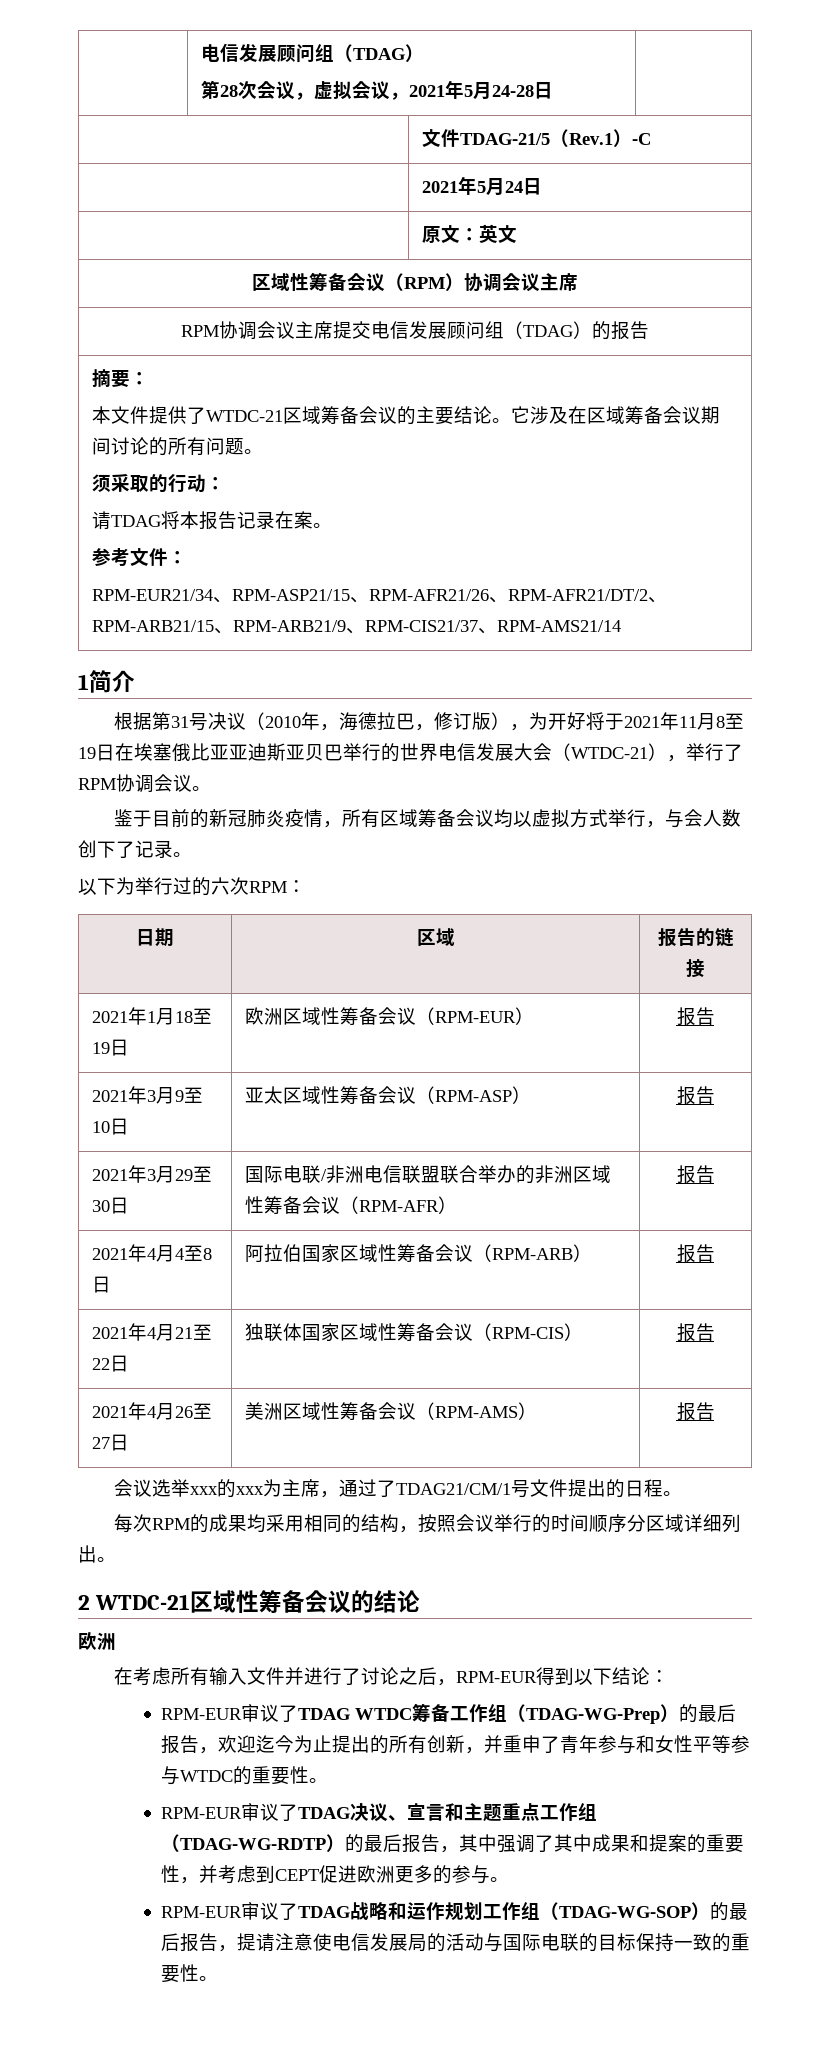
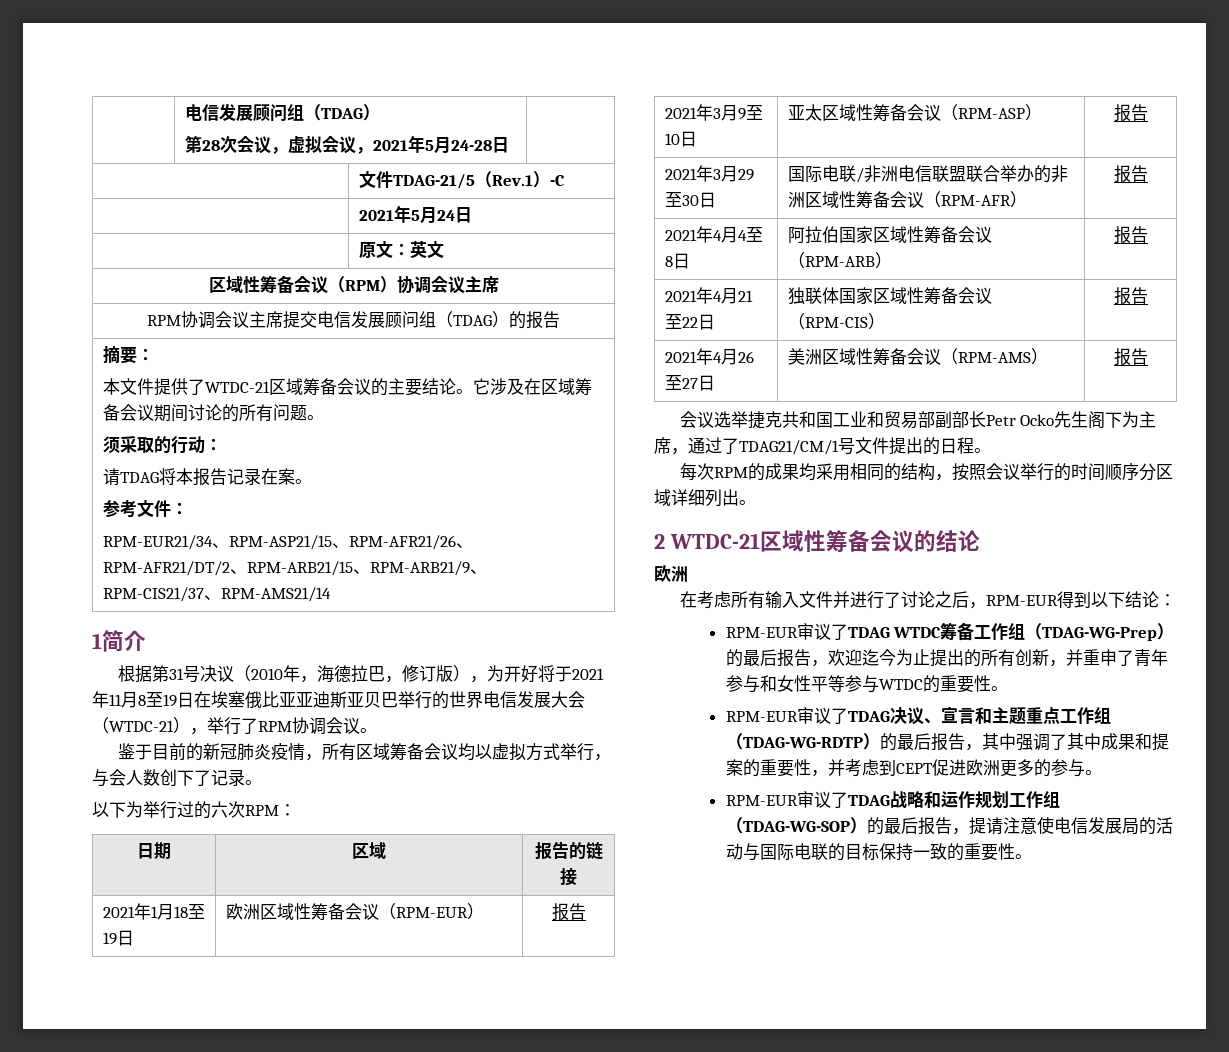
[190,1479,265,1498] xxx的xxx -> [747,411,1123,429] 捷克共和国工业和贸易部副部长Petr Ocko先生阁下

